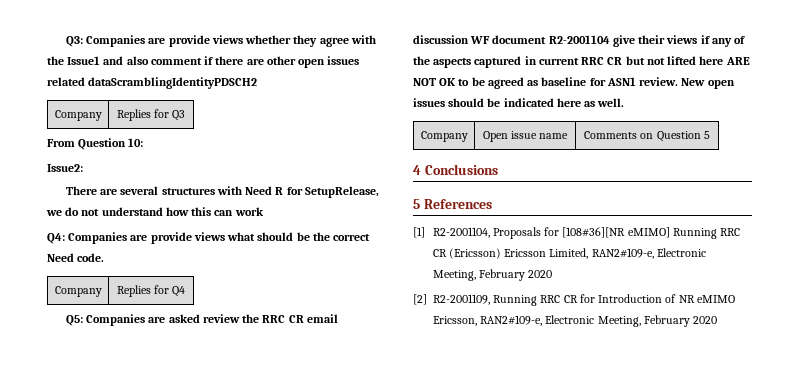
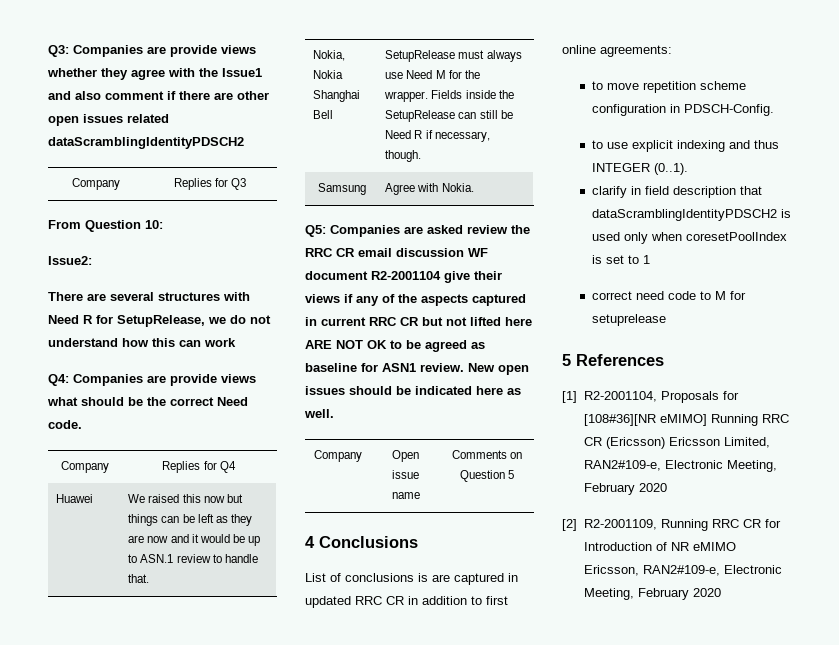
(186, 291) none -> [56,494,94,503] [128,494,243,503] [128,514,252,526] [128,534,260,546] [128,554,258,563] [128,574,150,583] [313,50,346,61] [313,70,344,79] [313,90,361,102] [313,110,334,119] [385,50,522,62] [385,70,480,79] [384,90,514,102] [385,110,513,122] [385,130,490,142] [385,150,422,162] [317,183,366,195] [385,183,474,195] // Huawei | We raised this now but things can be left as they are now and it would be up to ASN.1 review to handle that. // Nokia, Nokia Shanghai Bell | SetupRelease must always use Need M for the wrapper. Fields inside the SetupRelease can still be Need R if necessary, though. // Samsung | Agree with Nokia.
(498, 169) none -> [305,573,518,585] [305,596,508,608] [562,45,672,57] [591,81,746,93] [591,104,774,116] [591,140,779,152] [591,163,688,175] [591,186,762,198] [591,209,791,221] [591,232,787,244] [591,255,650,264] [591,291,746,300] [591,314,666,326] // List of conclusions is are captured in updated RRC CR in addition to first online agreements: // to move repetition scheme configuration in PDSCH-Config. // to use explicit indexing and thus INTEGER (0..1). // clarify in field description that dataScramblingIdentityPDSCH2 is used only when coresetPoolIndex is set to 1 // correct need code to M for setuprelease

